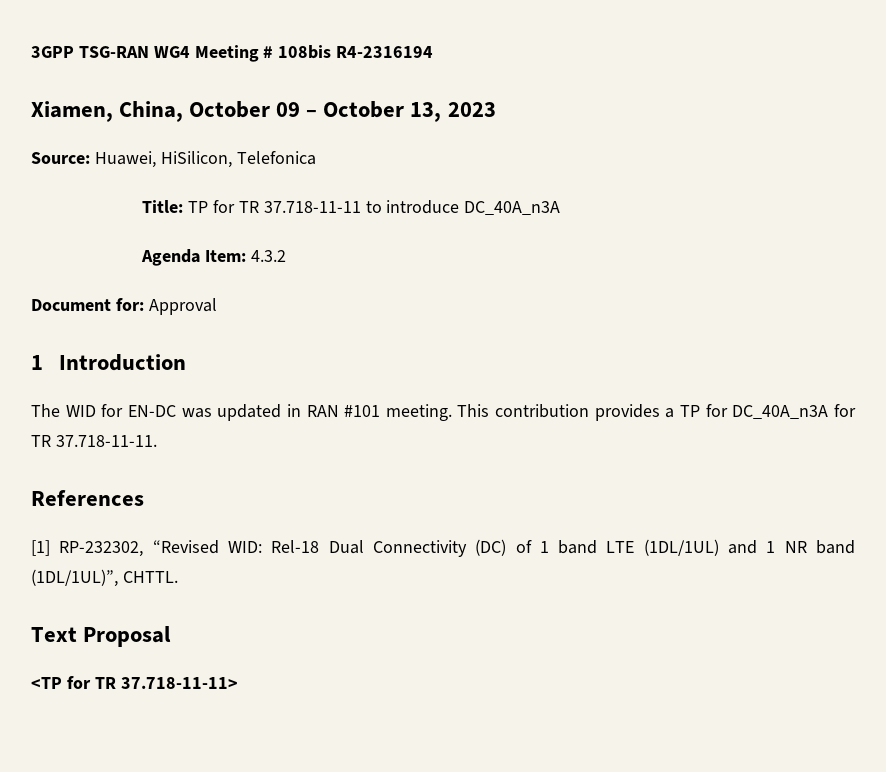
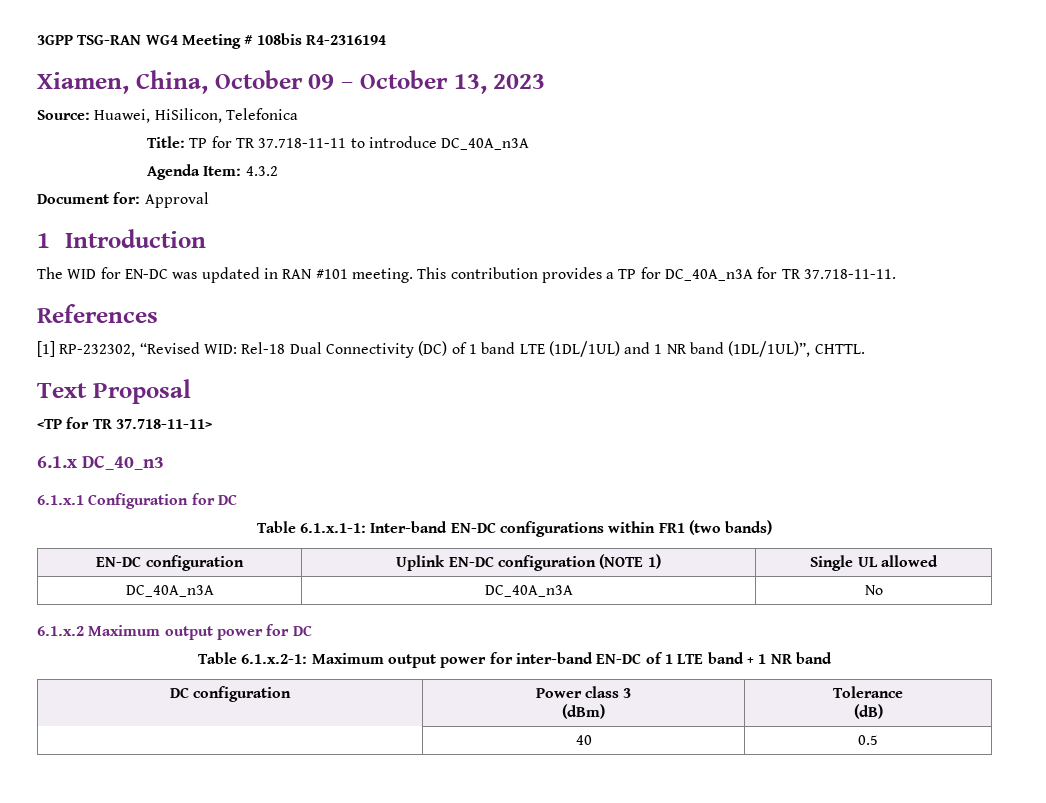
(238, 683) none -> [37,455,164,470] [37,493,237,509] [256,520,773,537] [96,555,244,571] [396,554,661,571] [810,555,938,571] [125,585,214,597] [484,585,573,597] [864,585,883,595] [37,624,312,640] [198,652,832,668] [169,686,292,702] [535,686,632,698] [562,704,605,719] [833,686,903,698] [853,704,883,719] [575,735,592,745] [858,735,878,745] // 6.1.x DC_40_n3 // 6.1.x.1 Configuration for DC // Table 6.1.x.1-1: Inter-band EN-DC configurations within FR1 (two bands) // EN-DC configuration | Uplink EN-DC configuration (NOTE 1) | Single UL allowed // DC_40A_n3A | DC_40A_n3A | No // 6.1.x.2 Maximum output power for DC // Table 6.1.x.2-1: Maximum output power for inter-band EN-DC of 1 LTE band + 1 NR band // DC configuration | Power class 3 // (dBm) | Tolerance // (dB) // | 40 | 0.5

